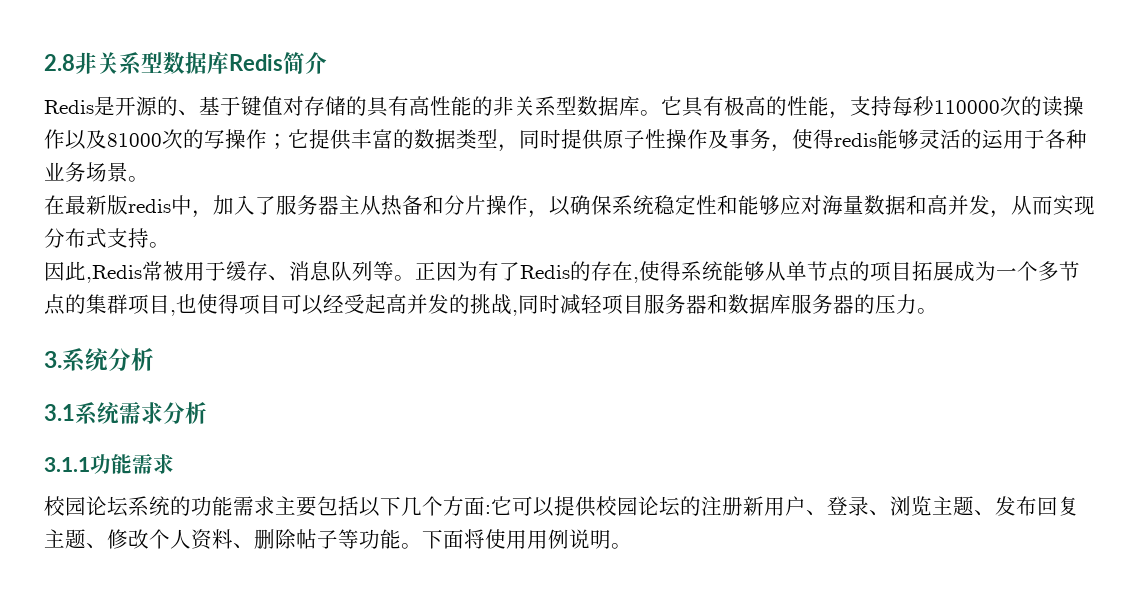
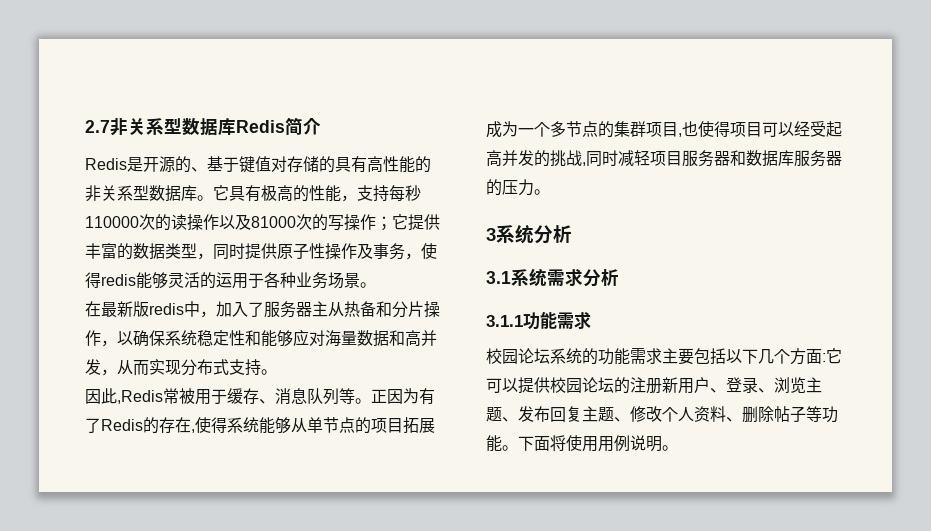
[44,54,75,71] 2.8 -> [85,120,110,133] 2.7
[44,351,62,368] 3. -> [486,228,496,241] 3

